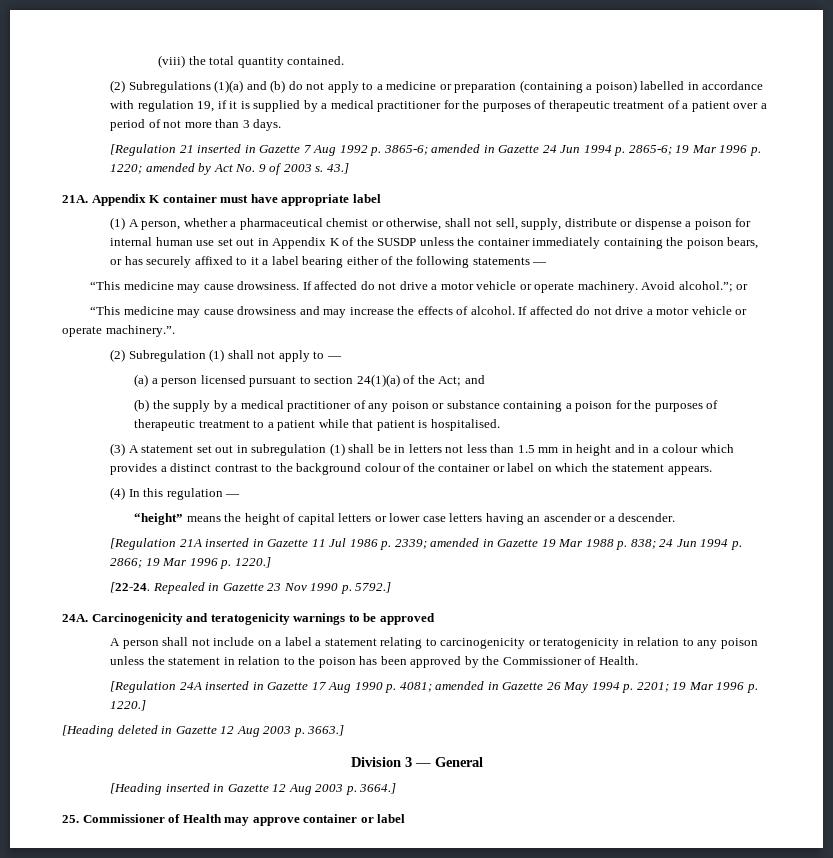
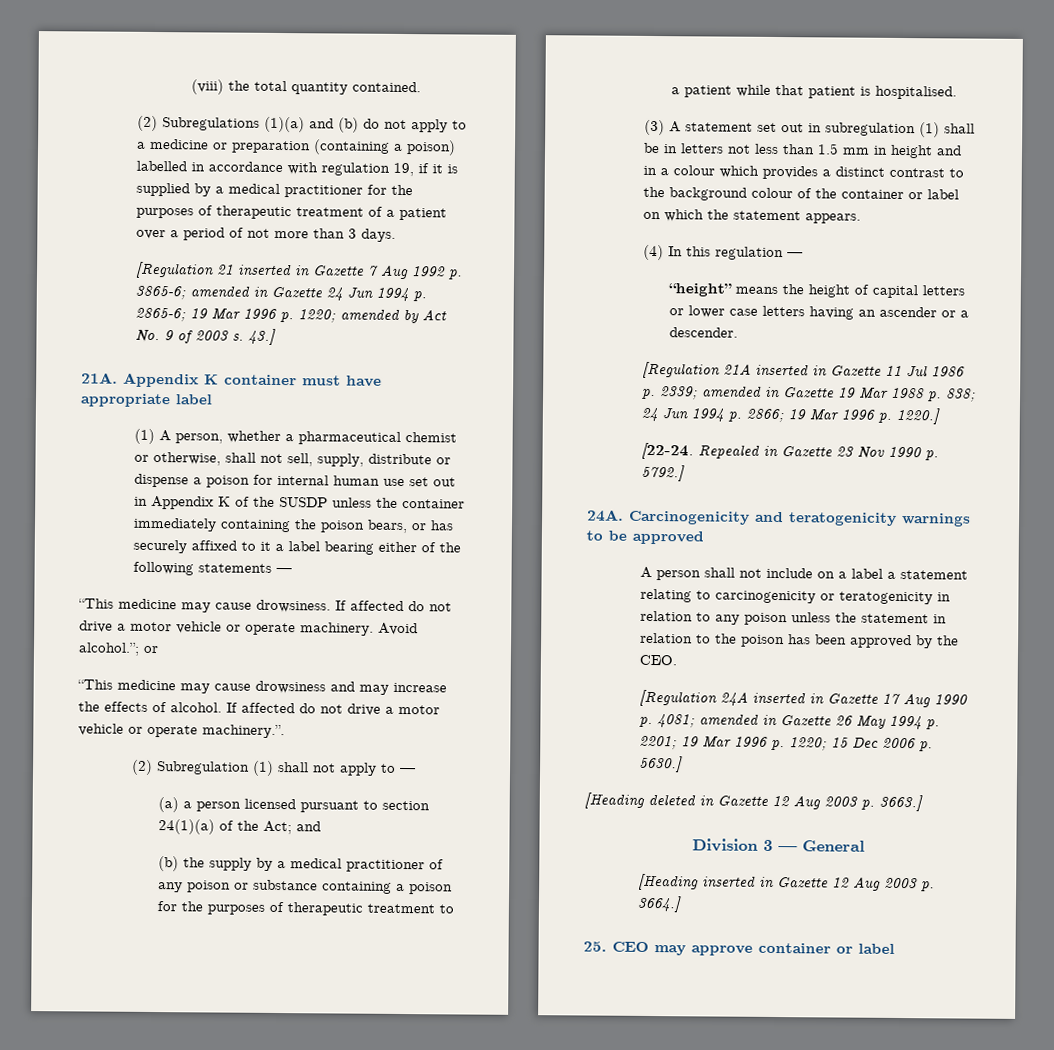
[502,656,638,665] Commissioner of Health. -> [638,654,677,666] CEO.
[110,700,147,711] 1220.] -> [788,737,933,752] [638,755,683,773] 1220; 15 Dec 2006 p. 5630.]
[82,814,222,823] Commissioner of Health -> [612,941,649,952] CEO

